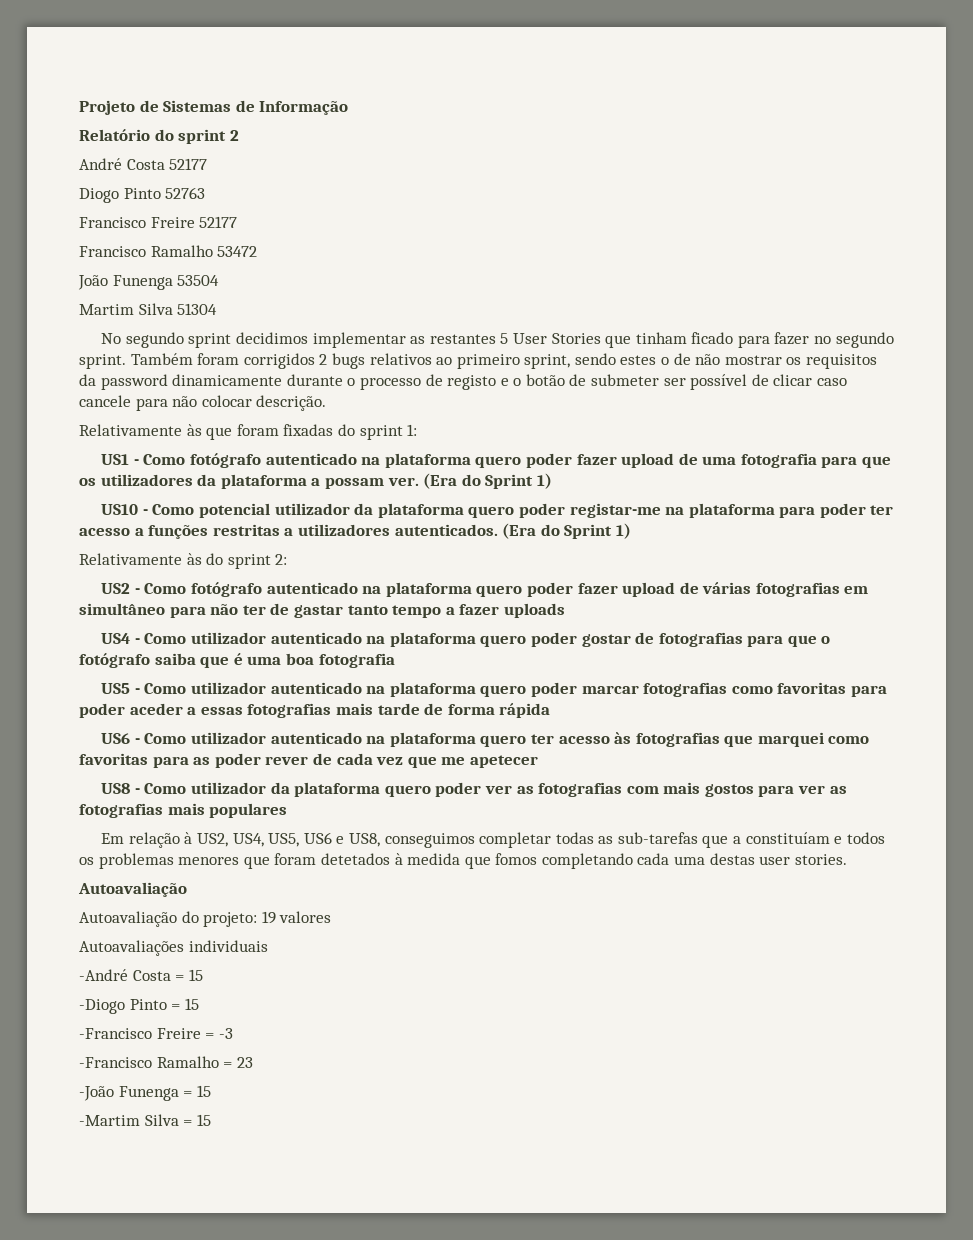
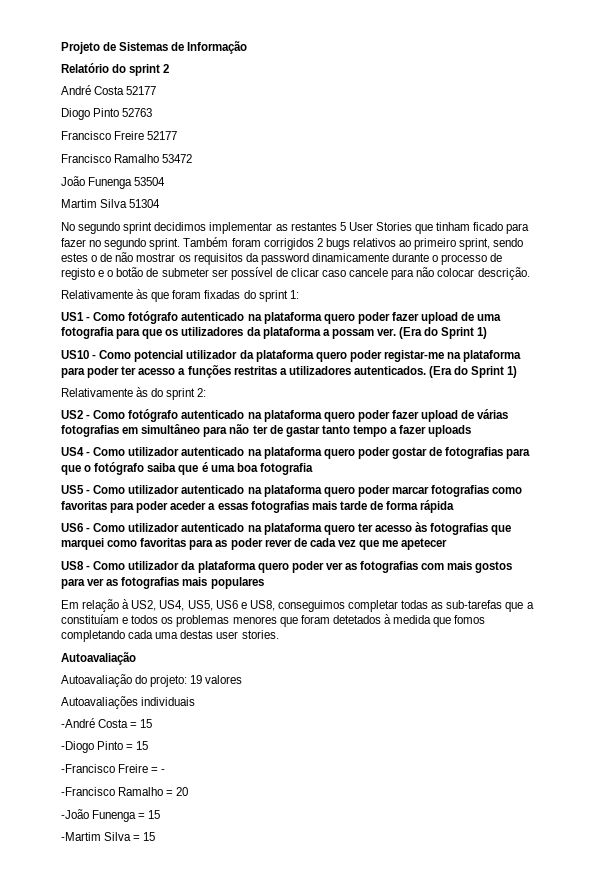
[218,1028,233,1039] -3 -> [161,769,166,773] -
[236,1057,253,1068] 23 -> [176,787,189,796] 20

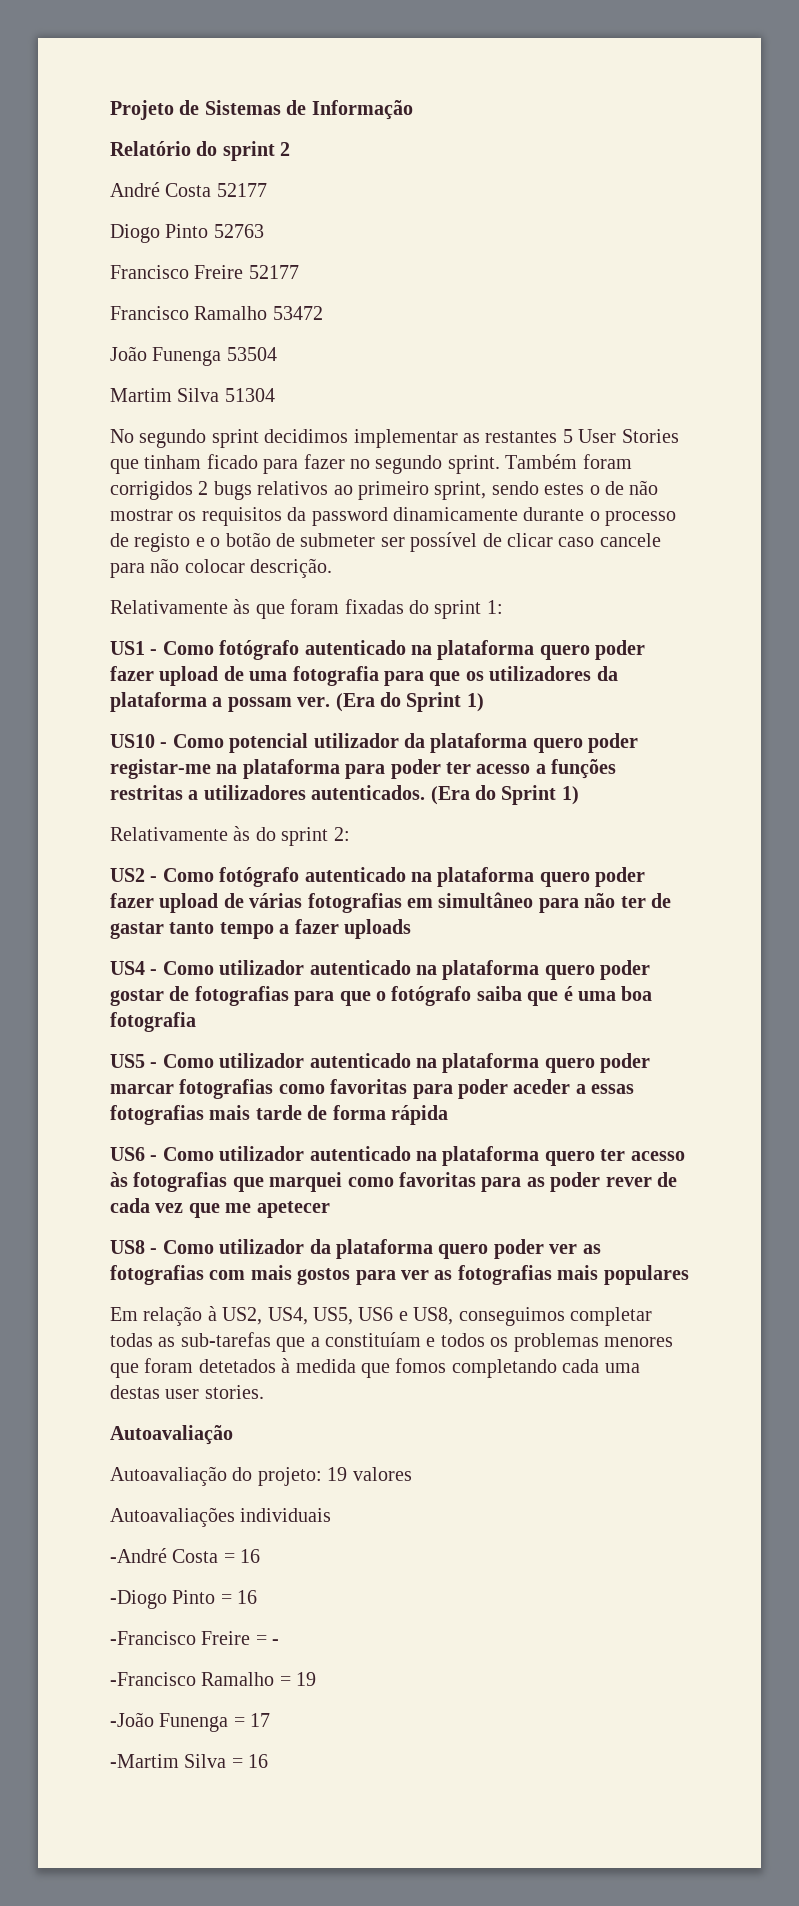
[140,719,153,728] 15 -> [240,1549,261,1563] 16
[136,741,149,750] 15 -> [237,1590,258,1604] 16
[176,787,189,796] 20 -> [296,1672,317,1686] 19
[148,810,161,819] 15 -> [250,1713,271,1727] 17
[143,832,156,841] 15 -> [248,1754,269,1768] 16

